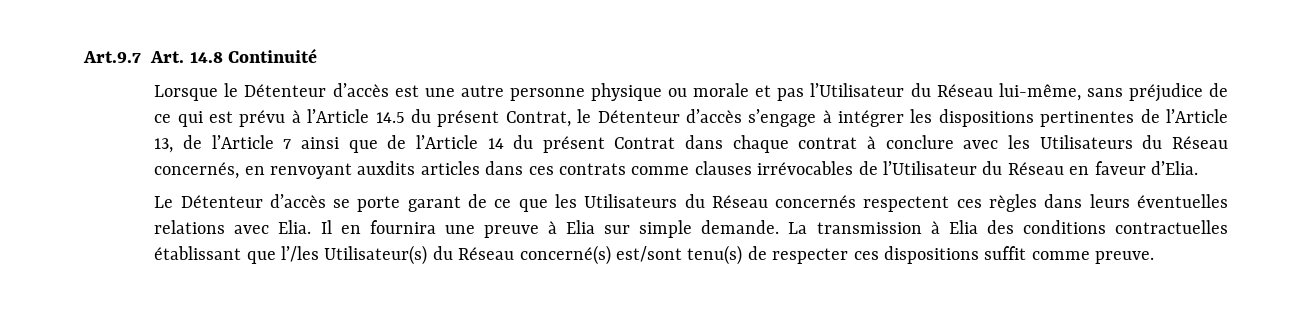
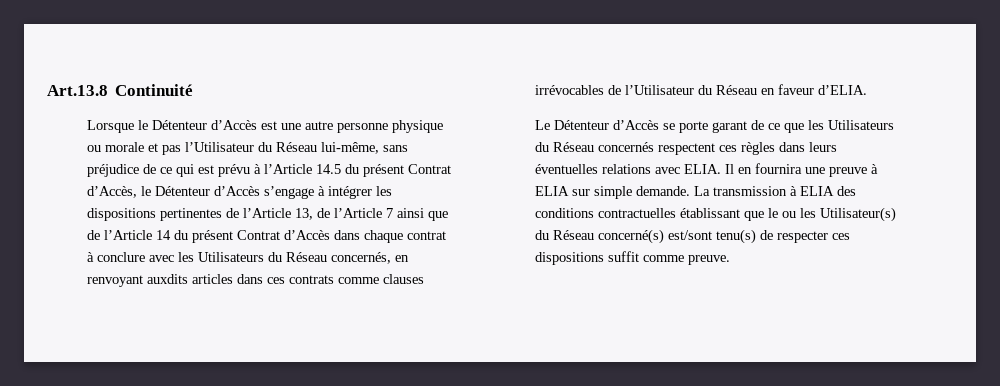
[83,51,223,63] Art.9.7 Art. 14.8 -> [47,85,108,96] Art.13.8
[332,83,389,97] d’accès -> [211,120,258,130] d’Accès
[505,109,742,127] Contrat, le Détenteur d’accès -> [408,164,452,174] [87,186,261,198] Contrat d’Accès, le Détenteur d’Accès
(676, 143) none -> [284,230,331,240] d’Accès
[1151,161,1199,175] d’Elia. -> [818,85,868,95] d’ELIA.
[269,194,326,208] d’accès -> [613,120,660,130] d’Accès
[278,220,312,234] Elia. -> [684,164,722,174] ELIA.
[566,220,596,234] Elia -> [535,186,570,196] ELIA
[948,220,978,234] Elia -> [800,186,835,196] ELIA
[281,246,320,262] l’/les -> [768,208,817,218] le ou les

